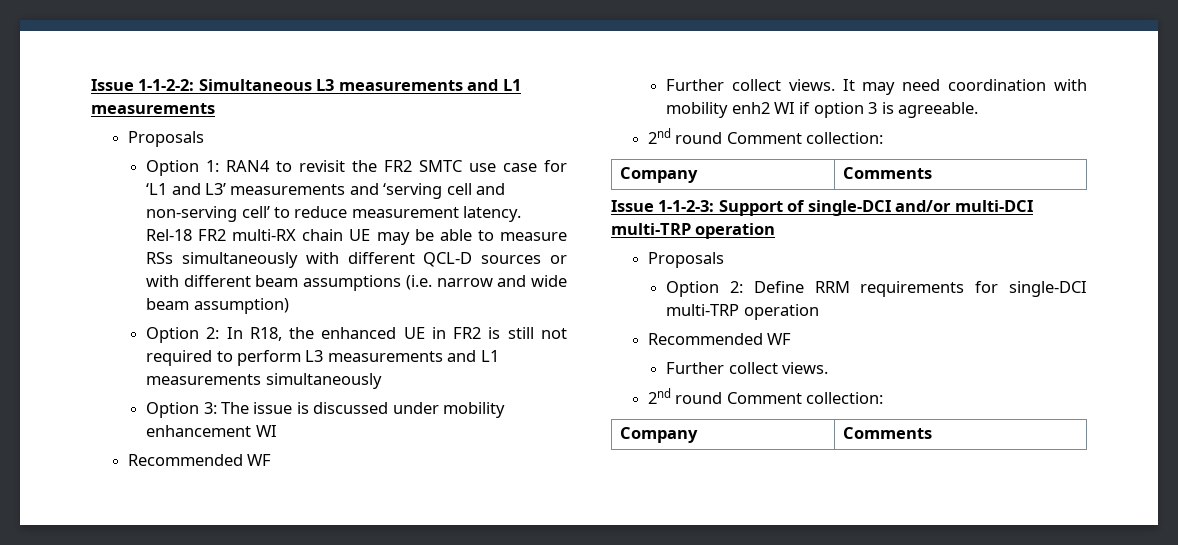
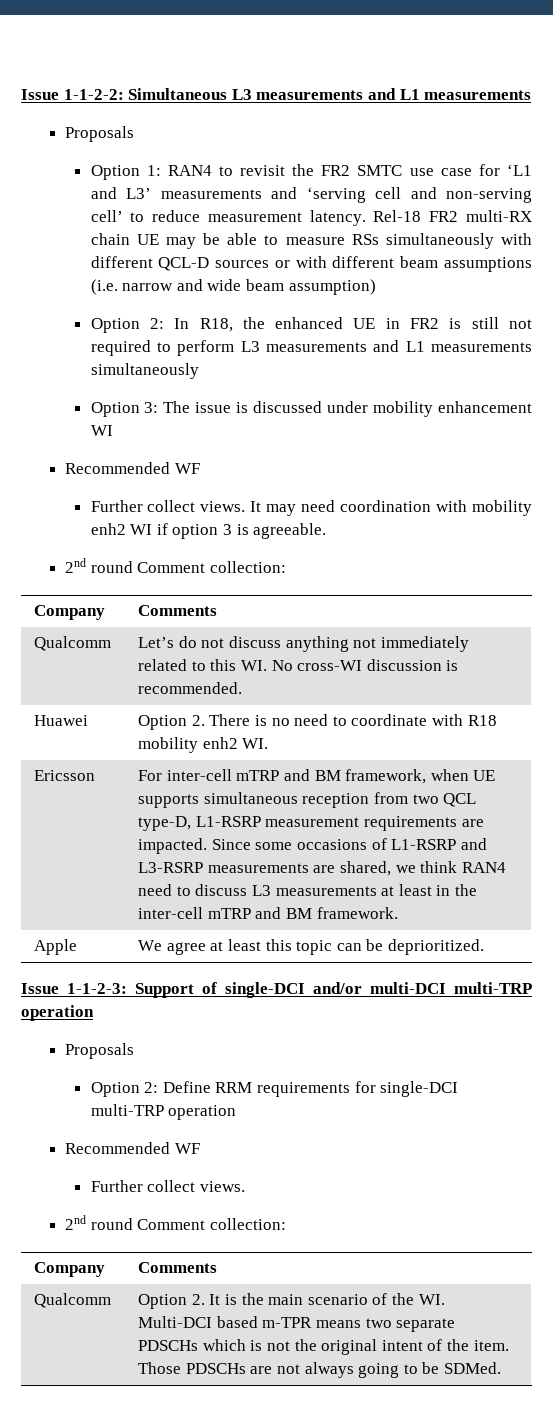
(933, 173) none -> [34,636,112,651] [138,636,469,652] [138,659,459,671] [138,682,243,694] [34,715,89,726] [138,714,497,730] [138,737,269,753] [34,770,96,781] [138,769,496,784] [138,792,477,808] [138,816,484,831] [138,838,487,854] [138,861,506,876] [138,884,477,896] [138,907,398,919] [34,939,78,955] [138,939,484,955] // Qualcomm | Let’s do not discuss anything not immediately related to this WI. No cross-WI discussion is recommended. // Huawei | Option 2. There is no need to coordinate with R18 mobility enh2 WI. // Ericsson | For inter-cell mTRP and BM framework, when UE supports simultaneous reception from two QCL type-D, L1-RSRP measurement requirements are impacted. Since some occasions of L1-RSRP and L3-RSRP measurements are shared, we think RAN4 need to discuss L3 measurements at least in the inter-cell mTRP and BM framework. // Apple | We agree at least this topic can be deprioritized.
(933, 433) none -> [34,1293,112,1308] [138,1293,445,1309] [138,1316,456,1332] [138,1339,509,1355] [138,1362,501,1378] // Qualcomm | Option 2. It is the main scenario of the WI. Multi-DCI based m-TPR means two separate PDSCHs which is not the original intent of the item. Those PDSCHs are not always going to be SDMed.

